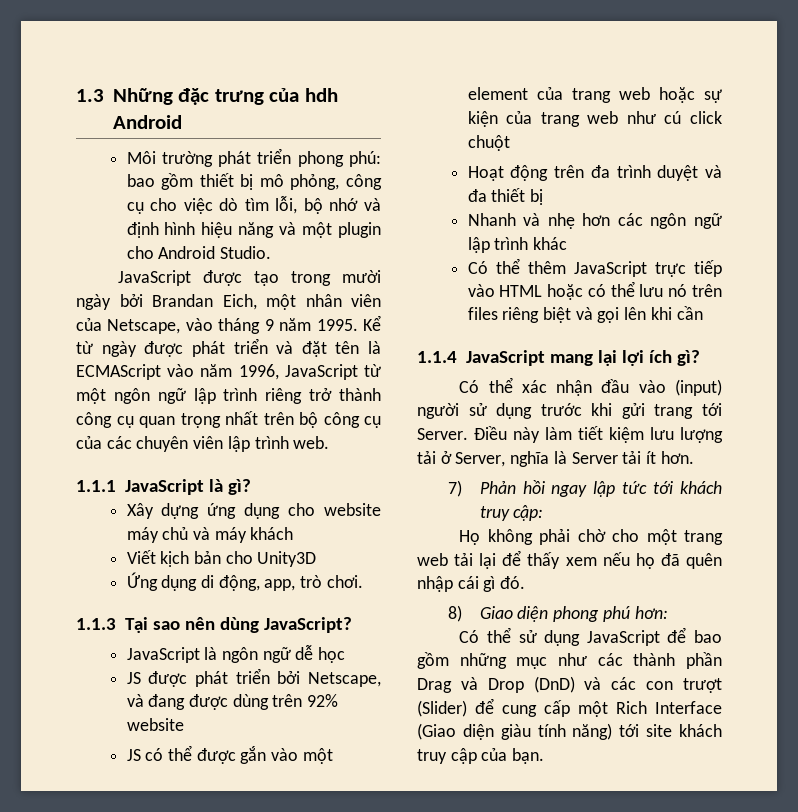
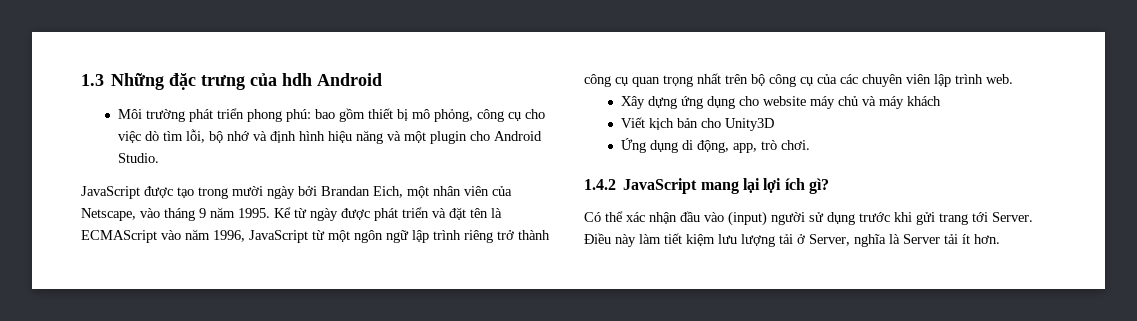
[76,479,252,495] // 1.1.1 JavaScript là gì? -> (1013, 79) none
[76,617,353,633] [126,645,346,663] [126,668,381,687] [126,694,339,710] [126,718,184,731] [126,745,333,764] [467,87,722,103] [467,111,722,127] [467,135,510,151] [467,165,722,181] [467,188,544,205] [467,213,722,229] [467,237,568,253] [467,258,722,277] [467,281,722,300] [467,306,703,323] [417,351,457,363] 1.1.3 Tại sao nên dùng JavaScript? // JavaScript là ngôn ngữ dễ học // JS được phát triển bởi Netscape, và đang được dùng trên 92% website // JS có thể được gắn vào một element của trang web hoặc sự kiện của trang web như cú click chuột // Hoạt động trên đa trình duyệt và đa thiết bị // Nhanh và nhẹ hơn các ngôn ngữ lập trình khác // Có thể thêm JavaScript trực tiếp vào HTML hoặc có thể lưu nó trên files riêng biệt và gọi lên khi cần // 1.1.4 -> [584,179,616,190] 1.4.2
[448,480,722,497] [479,505,544,521] [459,529,723,545] [417,550,722,569] [417,576,526,592] [448,605,668,622] [459,627,722,646] [417,652,722,669] [417,676,722,693] [417,698,722,717] [417,723,722,740] [417,748,545,764] // 7) Phản hồi ngay lập tức tới khách truy cập: // Họ không phải chờ cho một trang web tải lại để thấy xem nếu họ đã quên nhập cái gì đó. // 8) Giao diện phong phú hơn: // Có thể sử dụng JavaScript để bao gồm những mục như các thành phần Drag và Drop (DnD) và các con trượt (Slider) để cung cấp một Rich Interface (Giao diện giàu tính năng) tới site khách truy cập của bạn. -> (1000, 239) none

